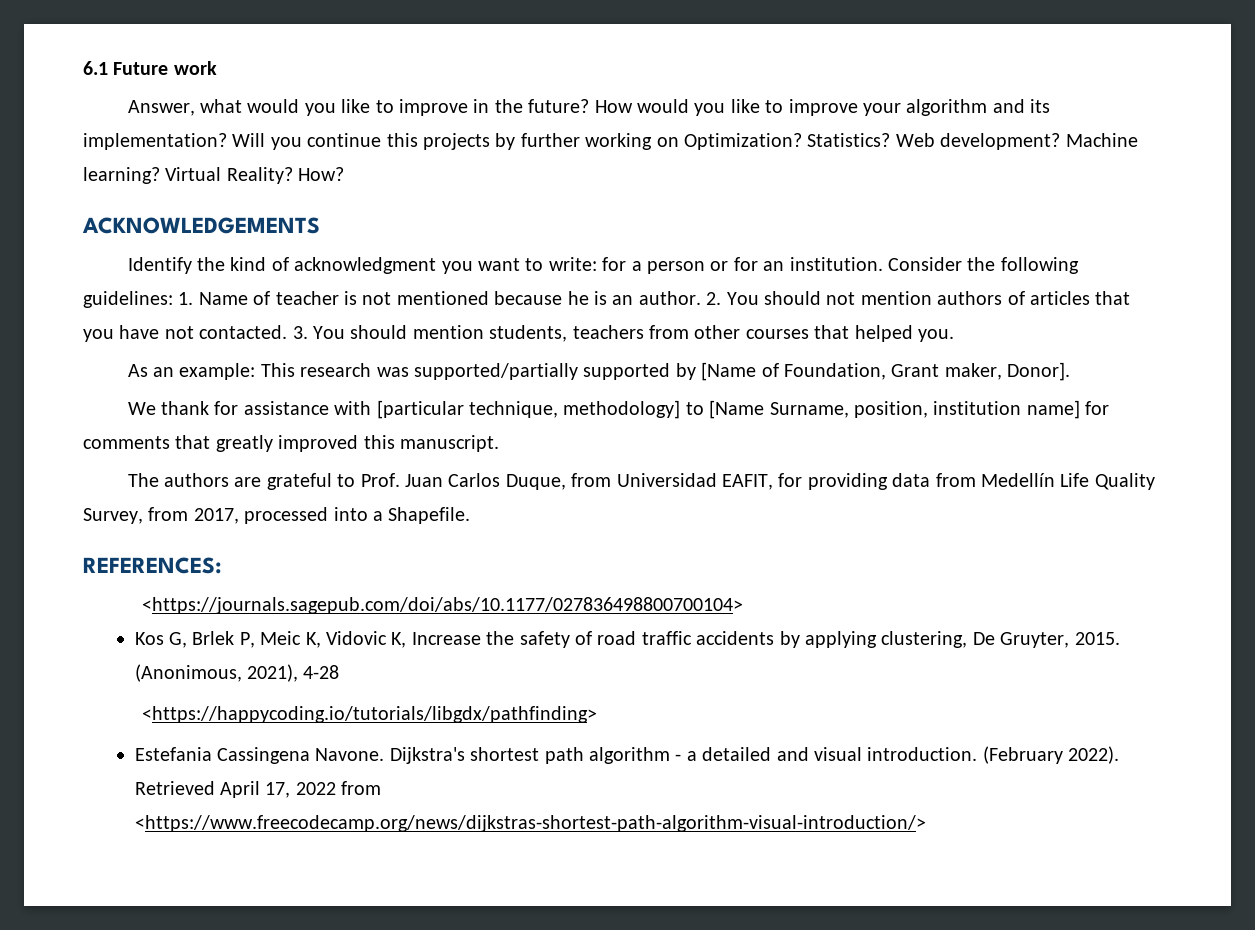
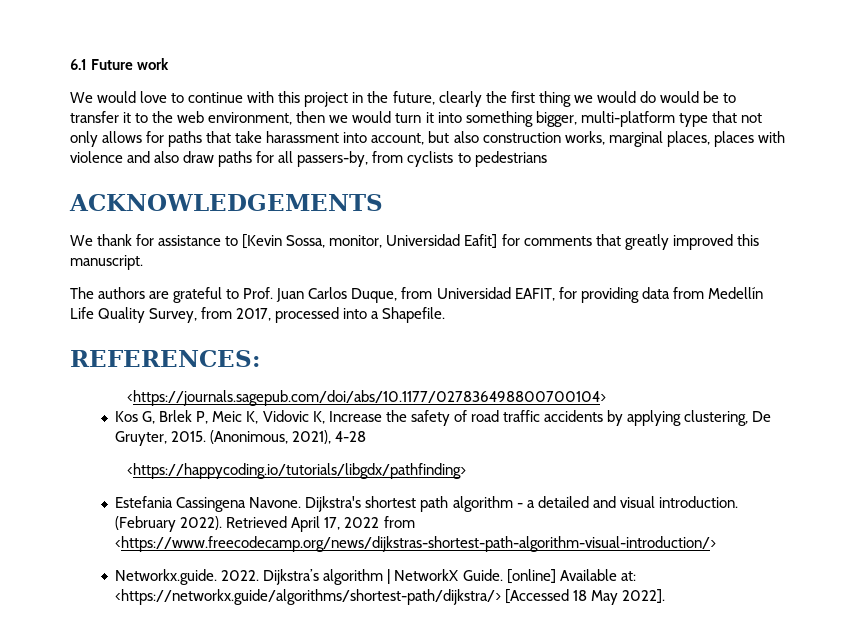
[127,99,1051,116] [83,133,1138,150] [83,167,345,184] [82,217,320,234] [127,257,1079,274] [83,291,1131,308] [83,325,954,342] [127,362,1071,381] [127,400,1080,419] Answer, what would you like to improve in the future? How would you like to improve your algorithm and its implementation? Will you continue this projects by further working on Optimization? Statistics? Web development? Machine learning? Virtual Reality? How? // ACKNOWLEDGEMENTS // Identify the kind of acknowledgment you want to write: for a person or for an institution. Consider the following guidelines: 1. Name of teacher is not mentioned because he is an author. 2. You should not mention authors of articles that you have not contacted. 3. You should mention students, teachers from other courses that helped you. // As an example: This research was supported/partially supported by [Name of Foundation, Grant maker, Donor]. // We thank for assistance with [particular technique, methodology] to [Name Surname, position, institution name] -> [70,91,736,107] [70,111,762,127] [70,131,785,147] [70,151,547,167] [69,194,383,211] [70,234,498,249] We would love to continue with this project in the future, clearly the first thing we would do would be to transfer it to the web environment, then we would turn it into something bigger, multi-platform type that not only allows for paths that take harassment into account, but also construction works, marginal places, places with violence and also draw paths for all passers-by, from cyclists to pedestrians // ACKNOWLEDGEMENTS // We thank for assistance to [Kevin Sossa, monitor, Universidad Eafit]
(926, 823) none -> [115,569,636,585] [115,589,666,605] // Networkx.guide. 2022. Dijkstra’s algorithm | NetworkX Guide. [online] Available at: <https://networkx.guide/algorithms/shortest-path/dijkstra/> [Accessed 18 May 2022].

